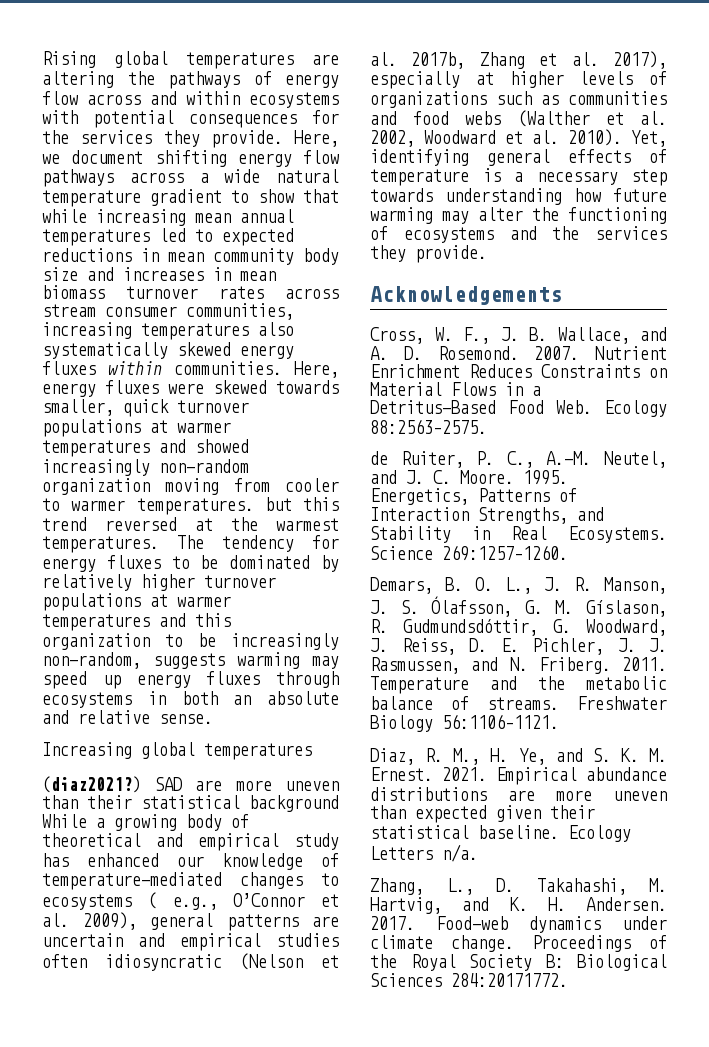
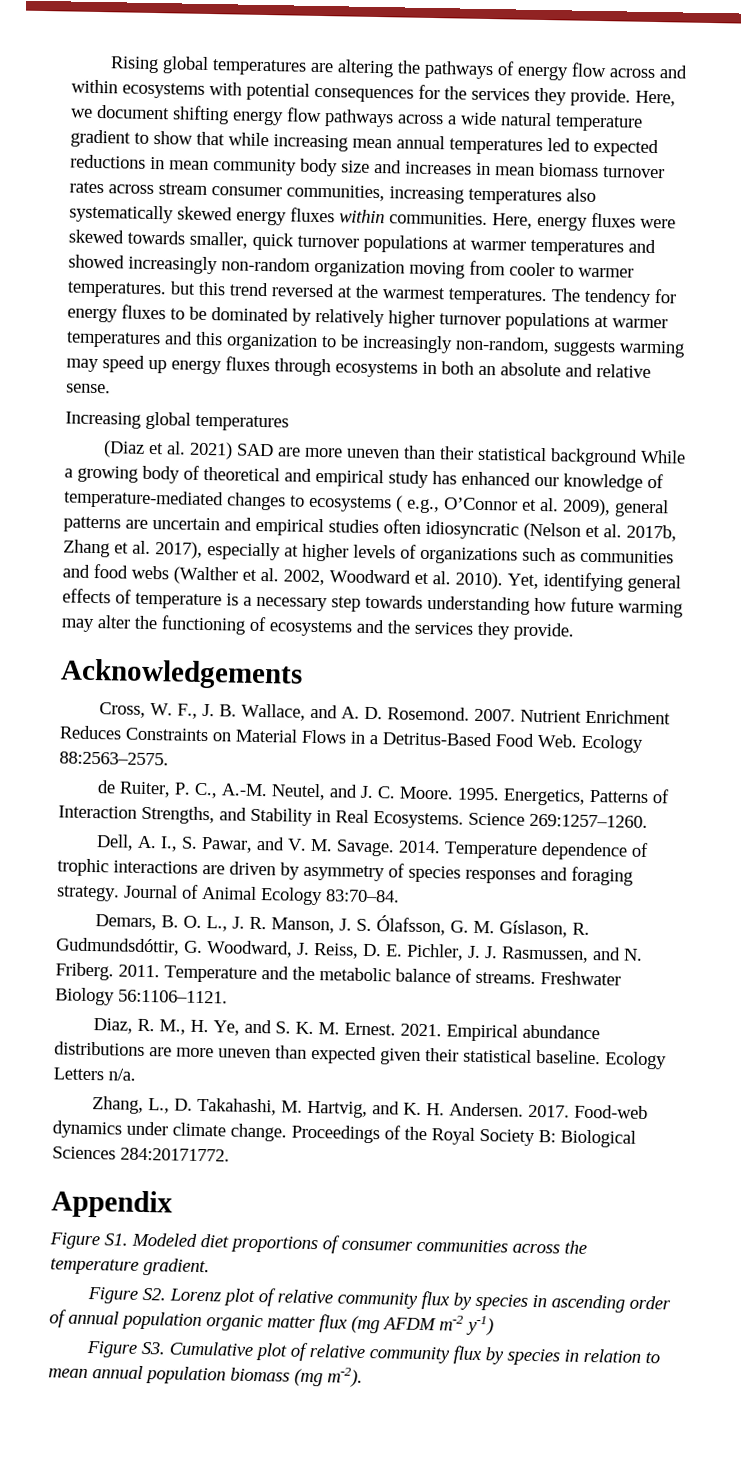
[42,776,141,793] (diaz2021?) -> [102,440,233,460] (Diaz et al. 2021)
(568, 553) none -> [95,834,649,861] [57,858,633,886] [56,884,400,906] // Dell, A. I., S. Pawar, and V. M. Savage. 2014. Temperature dependence of trophic interactions are driven by asymmetry of species responses and foraging strategy. Journal of Animal Ecology 83:70–84.
(568, 980) none -> [51,1189,173,1219] [49,1232,587,1254] [50,1258,210,1277] [86,1286,671,1313] [49,1309,494,1336] [85,1340,660,1366] [48,1365,363,1387] // Appendix // Figure S1. Modeled diet proportions of consumer communities across the temperature gradient. // Figure S2. Lorenz plot of relative community flux by species in ascending order of annual population organic matter flux (mg AFDM m-2 y-1) // Figure S3. Cumulative plot of relative community flux by species in relation to mean annual population biomass (mg m-2).

